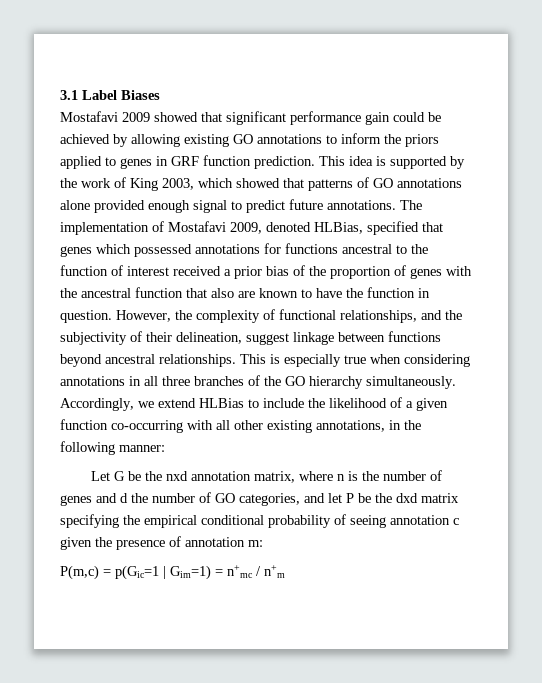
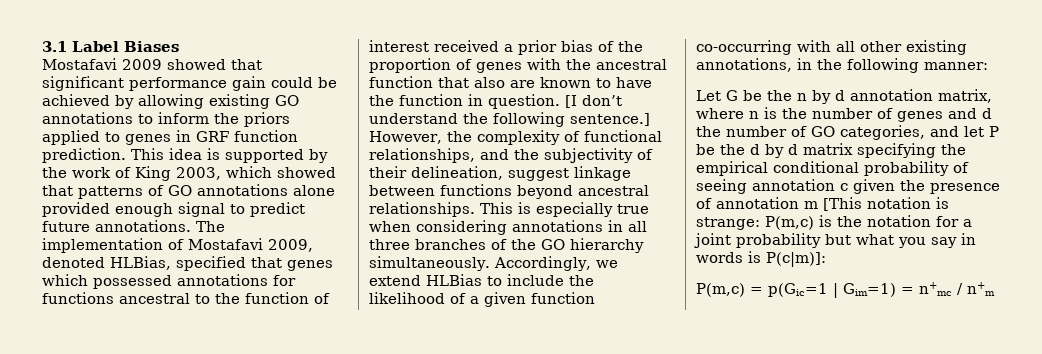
(112, 316) none -> [565,95,622,108] [369,112,650,127] [I don’t understand the following sentence.]
[165,471,188,481] nxd -> [797,90,845,104] n by d
[396,493,418,503] dxd -> [750,144,798,158] d by d
[248,540,263,547] m: -> [804,197,949,211] [696,215,972,230] [694,233,976,248] [696,251,826,267] m [This notation is strange: P(m,c) is the notation for a joint probability but what you say in words is P(c|m)]:

